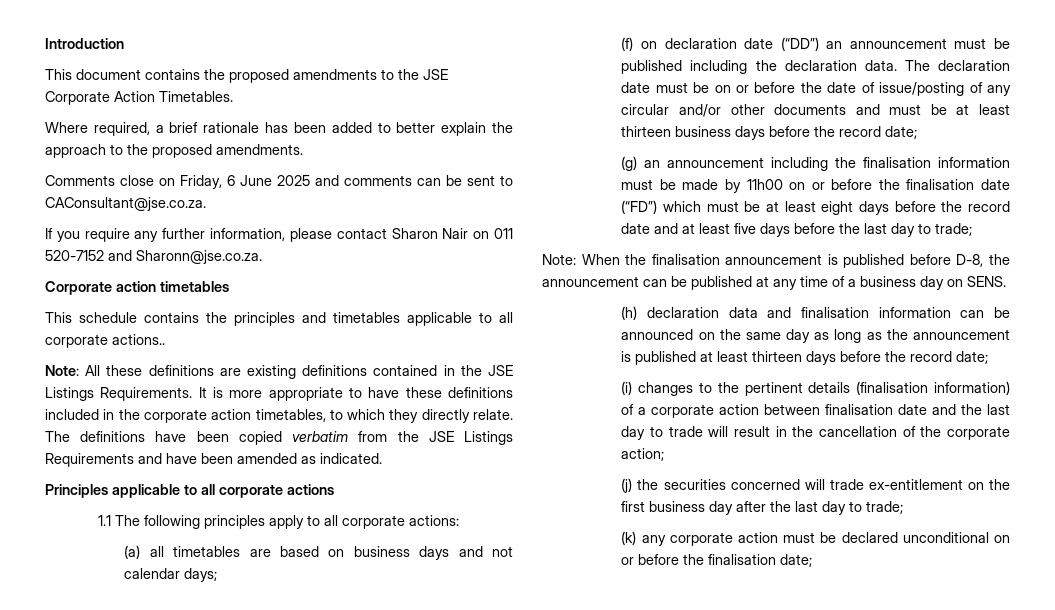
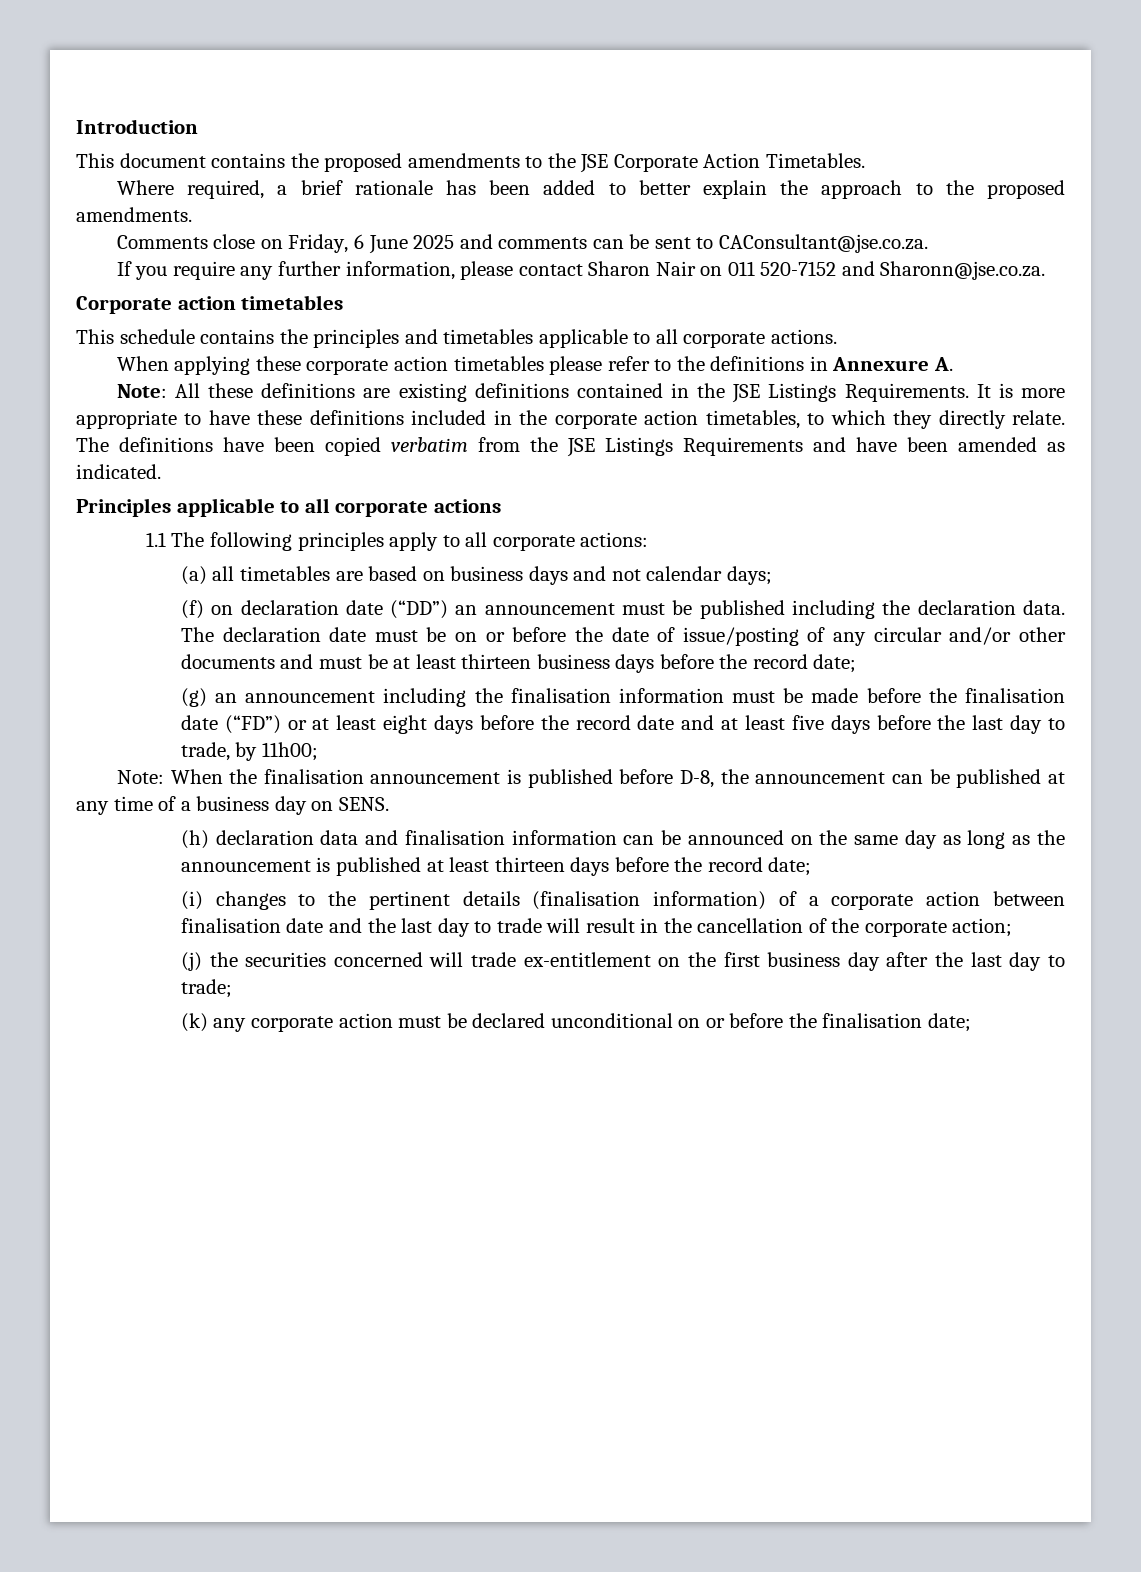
[112,334,165,345] actions.. -> [770,329,837,344] [116,356,953,375] actions. // When applying these corporate action timetables please refer to the definitions in Annexure A.
[725,179,825,193] by 11h00 on or -> (859, 695) none
[663,201,761,212] which must be -> [287,720,307,730] or
[935,223,973,236] trade; -> [180,742,318,761] trade, by 11h00;

